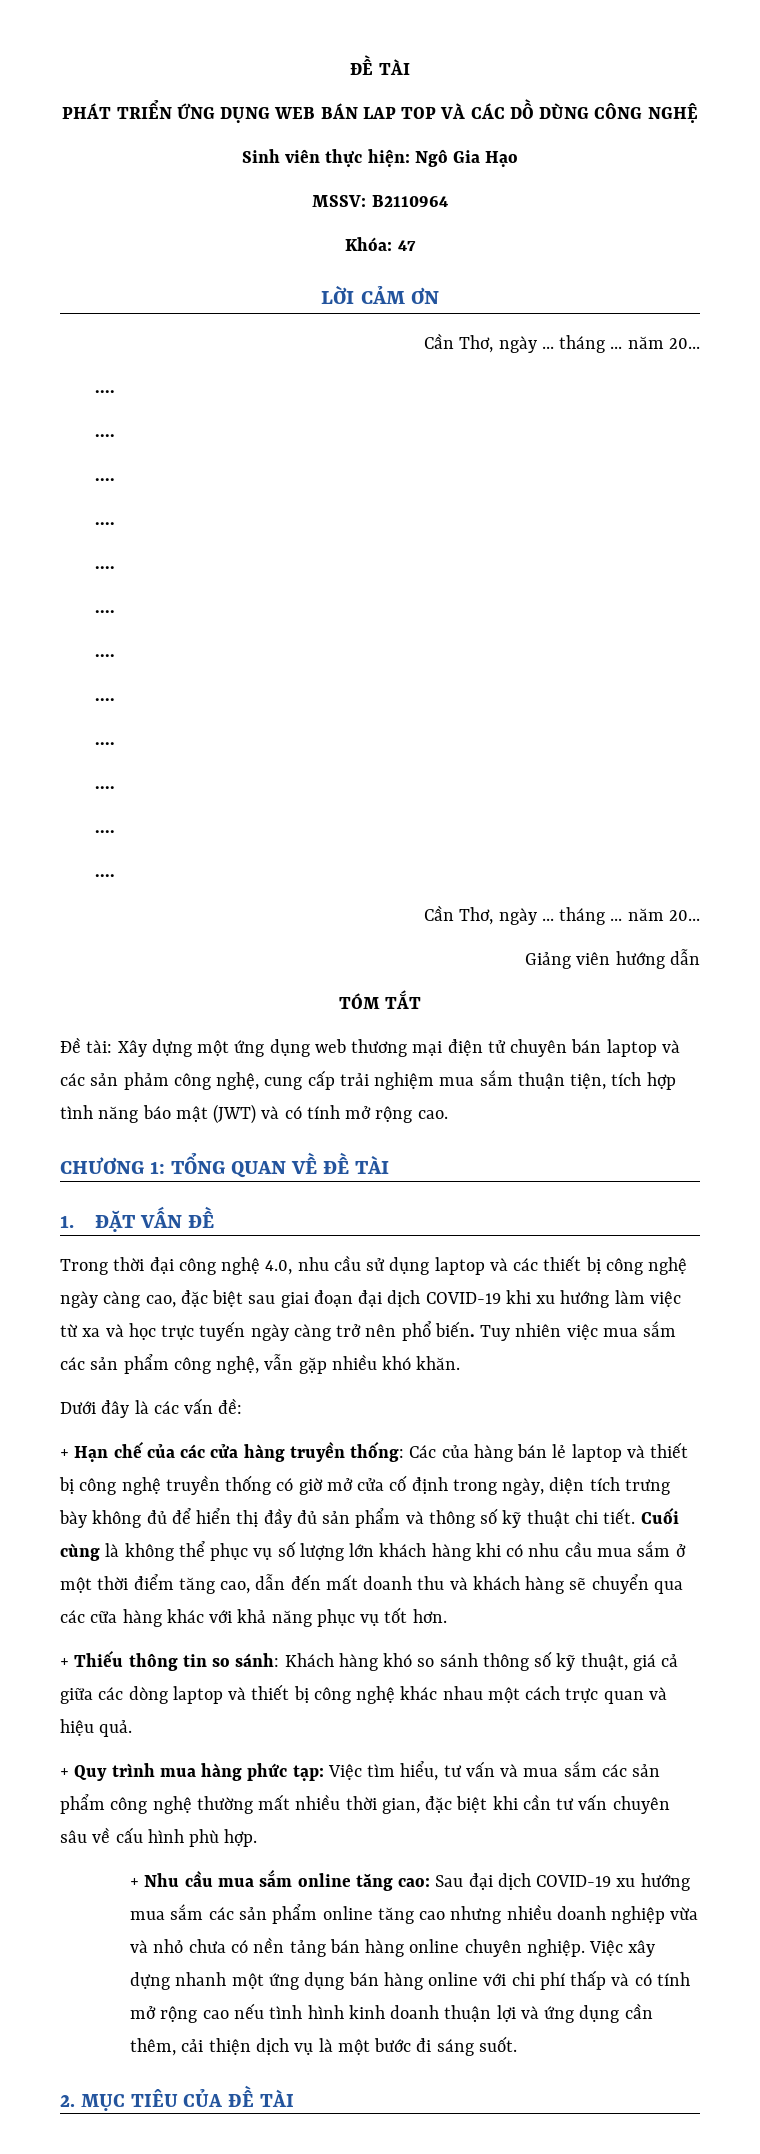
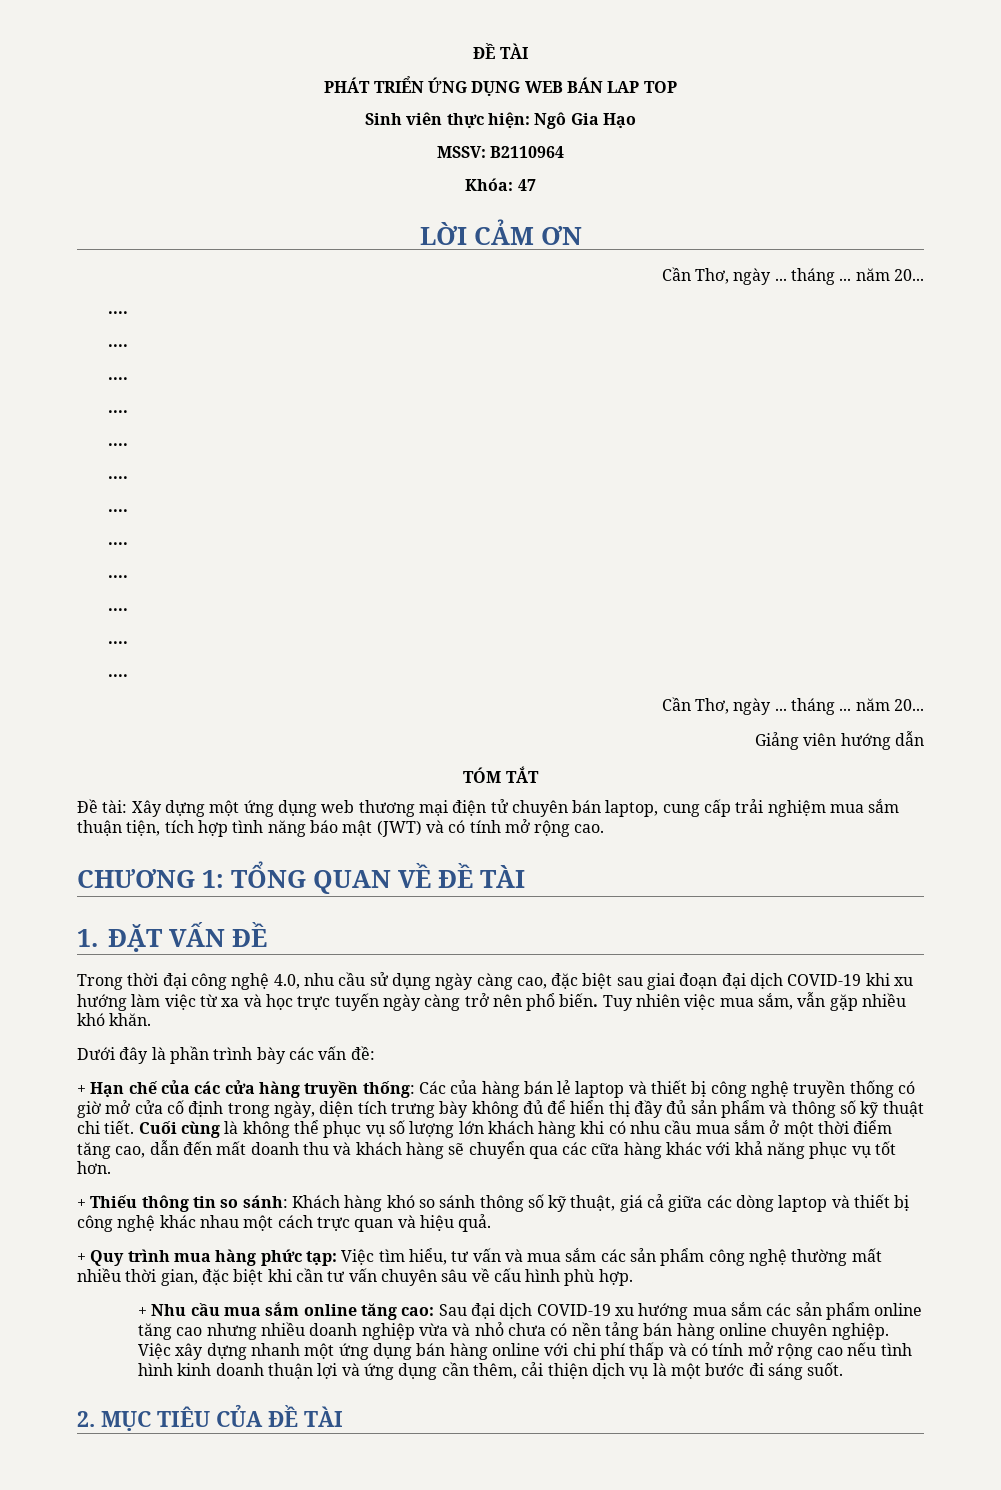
[440,99,698,123] VÀ CÁC DỒ DÙNG CÔNG NGHỆ -> (677, 87) none
[606,1039,680,1057] [60,1072,260,1090] laptop và các sản phảm công nghệ, -> [605,800,659,817] laptop,
[434,1255,688,1275] laptop và các thiết bị công nghệ -> (431, 981) none
[643,1321,677,1337] [60,1354,260,1374] sắm các sản phẩm công nghệ, -> [758,993,794,1010] sắm,
(149, 1407) none -> [169,1046,286,1064] phần trình bày

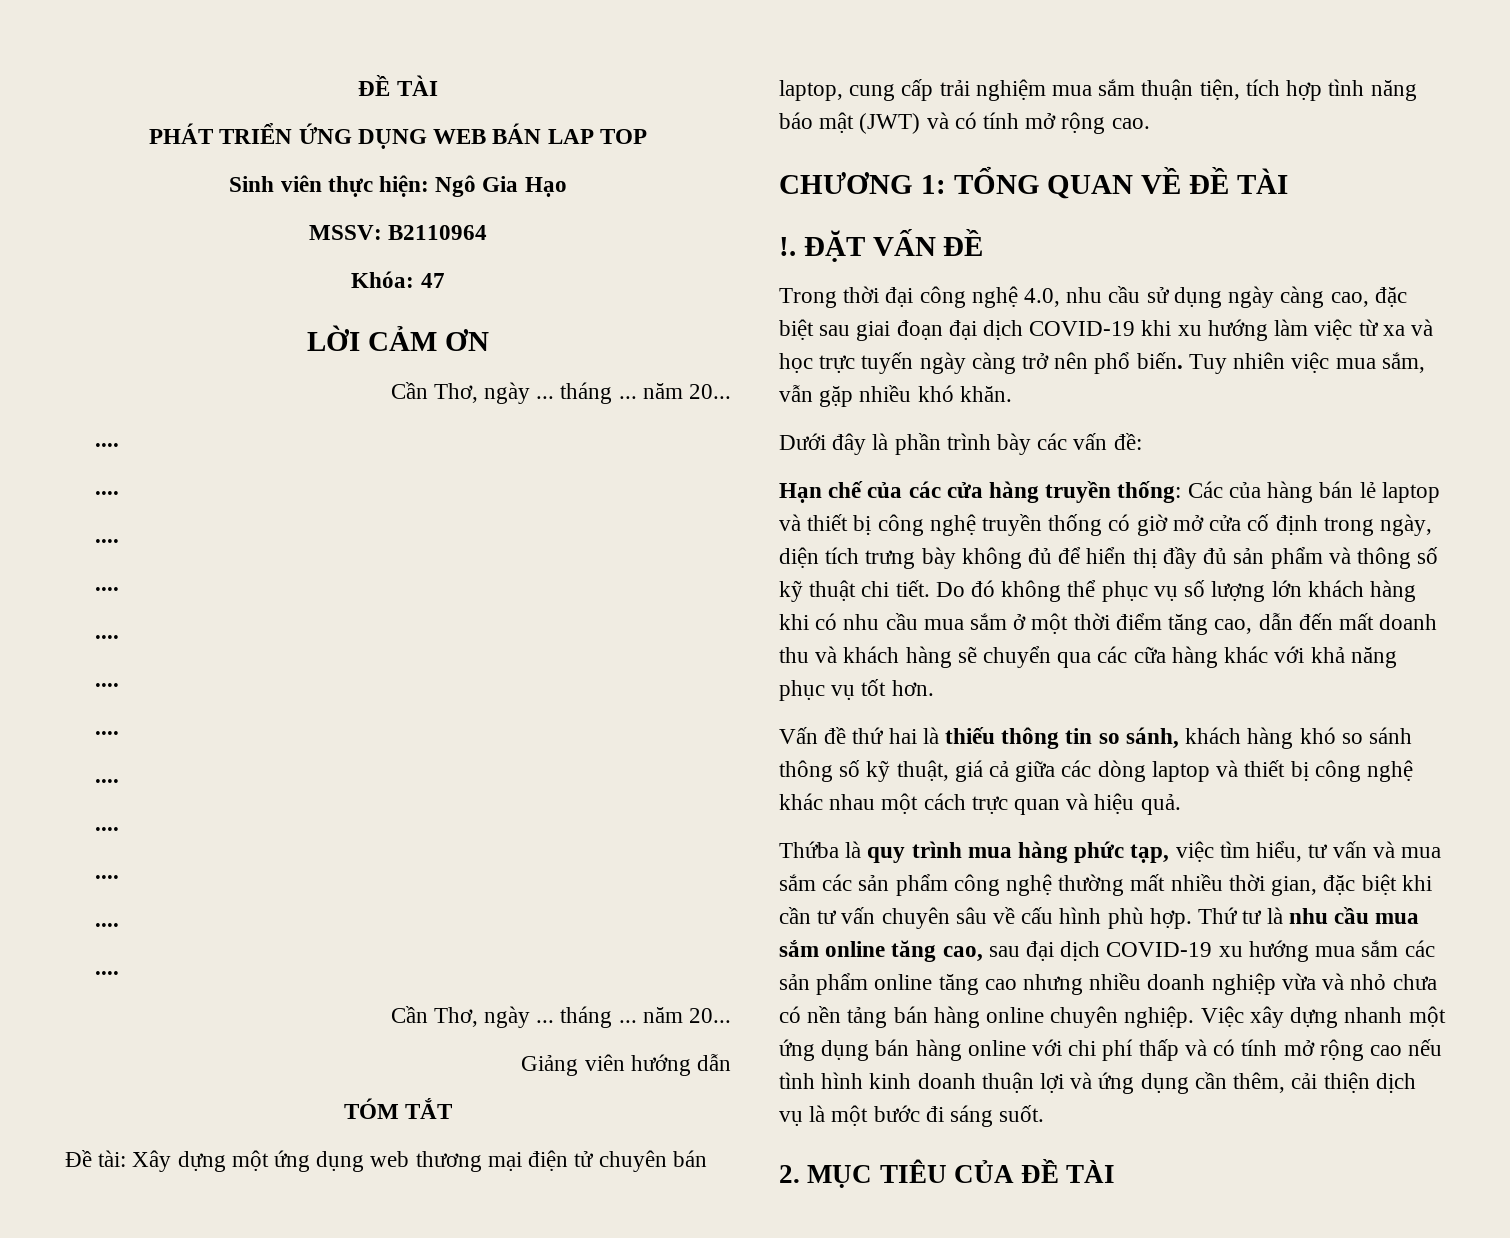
[77,929,98,947] 1. -> [779,237,796,256] !.
[77,1085,86,1094] + -> (1142, 441) none
[138,1121,239,1138] Cuối cùng là -> [935,580,996,597] Do đó
[77,1195,138,1208] + Thiếu -> [779,727,996,744] Vấn đề thứ hai là thiếu
[242,1195,340,1208] sánh: Khách -> [1125,727,1242,749] sánh, khách
[77,1250,125,1266] + Quy -> [779,841,906,863] Thứba là quy
[305,1249,375,1266] tạp: Việc -> [1130,841,1214,863] tạp, việc
[138,1304,187,1316] // + Nhu -> [1198,907,1328,924] Thứ tư là nhu
[401,1304,467,1316] cao: Sau -> [942,946,1020,962] cao, sau

